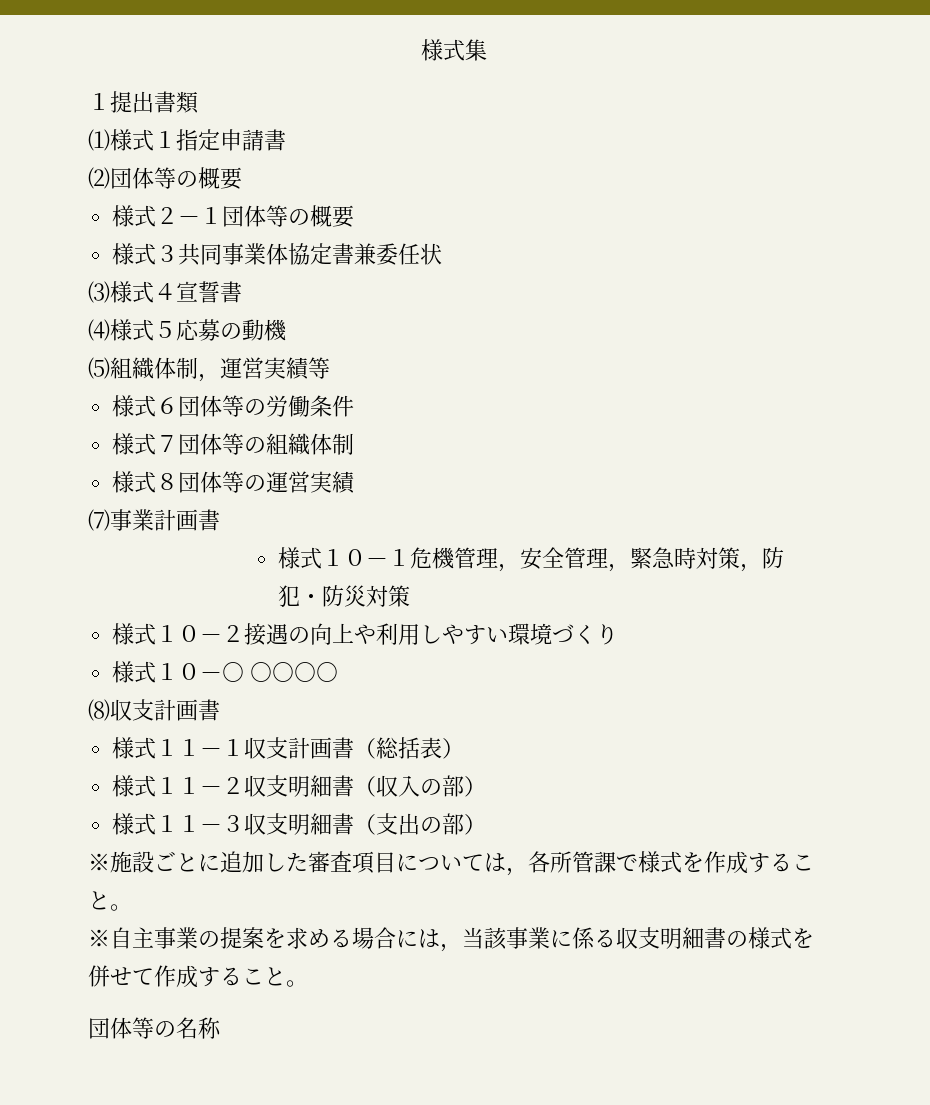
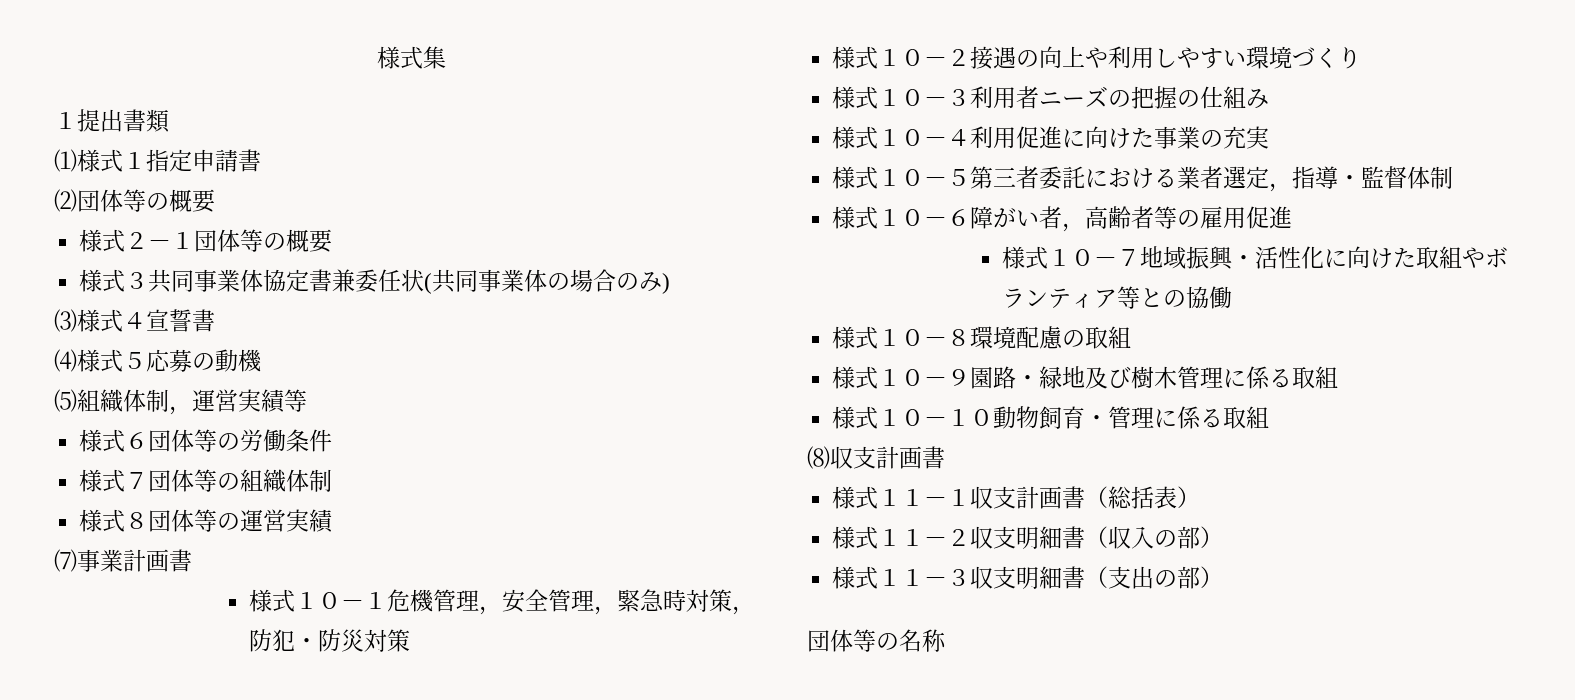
(443, 254) none -> [424,269,671,294] (共同事業体の場合のみ)
[222,662,339,682] ○ ○○○○ -> [947,86,1270,109] [832,126,1270,149] [832,166,1454,192] [832,206,1293,232] [1002,246,1509,270] [1002,286,1233,309] [832,326,1132,349] [832,366,1339,389] [832,406,1270,429] ３利用者ニーズの把握の仕組み // 様式１０－４利用促進に向けた事業の充実 // 様式１０－５第三者委託における業者選定，指導・監督体制 // 様式１０－６障がい者，高齢者等の雇用促進 // 様式１０－７地域振興・活性化に向けた取組やボランティア等との協働 // 様式１０－８環境配慮の取組 // 様式１０－９園路・緑地及び樹木管理に係る取組 // 様式１０－１０動物飼育・管理に係る取組
[88,851,814,876] [88,891,132,911] [88,927,814,952] [88,965,308,988] // ※施設ごとに追加した審査項目については，各所管課で様式を作成すること。 // ※自主事業の提案を求める場合には，当該事業に係る収支明細書の様式を併せて作成すること。 -> (1224, 577) none

